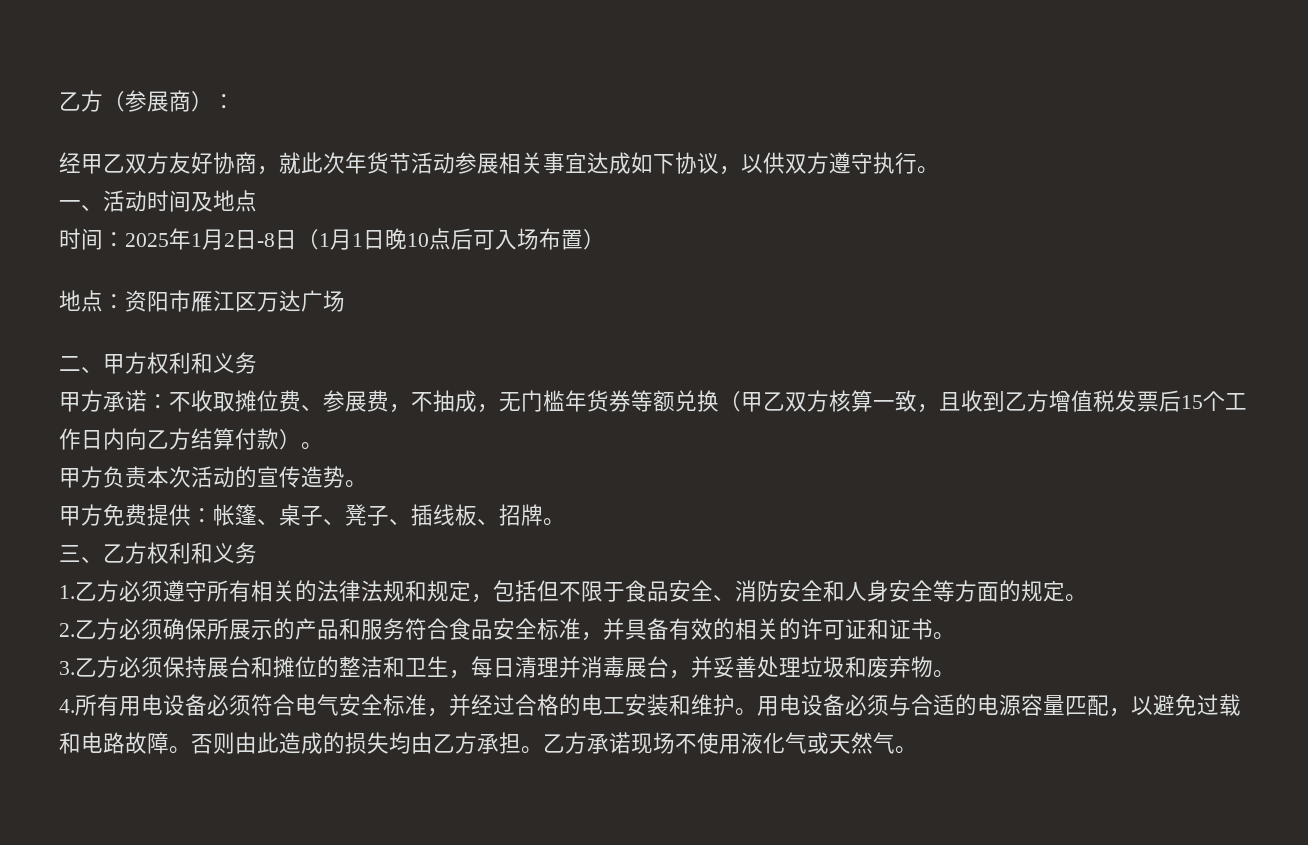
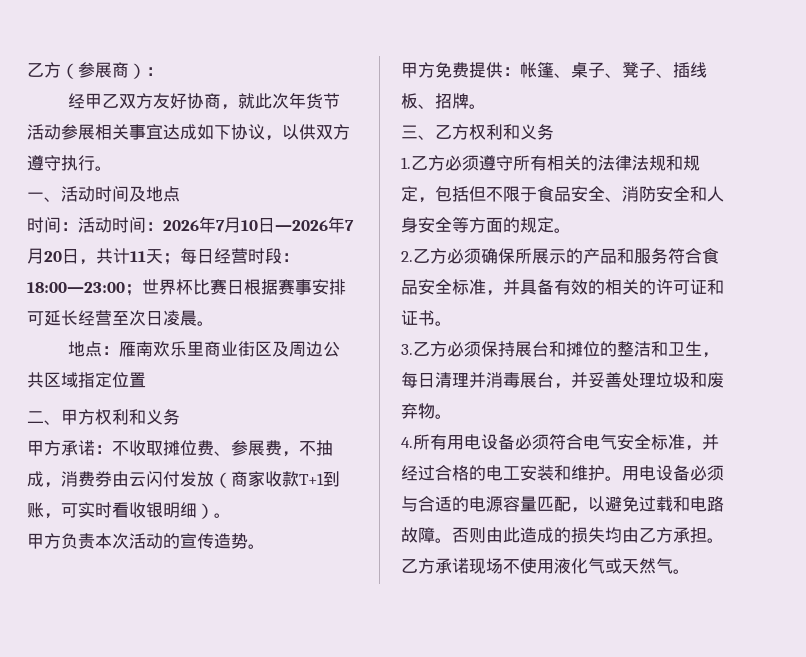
[125,228,605,250] [59,290,345,312] 2025年1月2日-8日（1月1日晚10点后可入场布置） // 地点：资阳市雁江区万达广场 -> [78,216,354,233] [27,248,299,265] [27,279,346,296] [27,310,214,326] [68,341,341,357] [27,372,146,388] 活动时间：2026年7月10日—2026年7月20日，共计11天；每日经营时段：18:00—23:00；世界杯比赛日根据赛事安排可延长经营至次日凌晨。 // 地点：雁南欢乐里商业街区及周边公共区域指定位置
[499,390,1247,413] [59,428,279,450] 无门槛年货券等额兑换（甲乙双方核算一致，且收到乙方增值税发票后15个工作日内向乙方结算付款 -> [61,471,340,488] [27,502,197,519] 消费券由云闪付发放（商家收款T+1到账，可实时看收银明细

